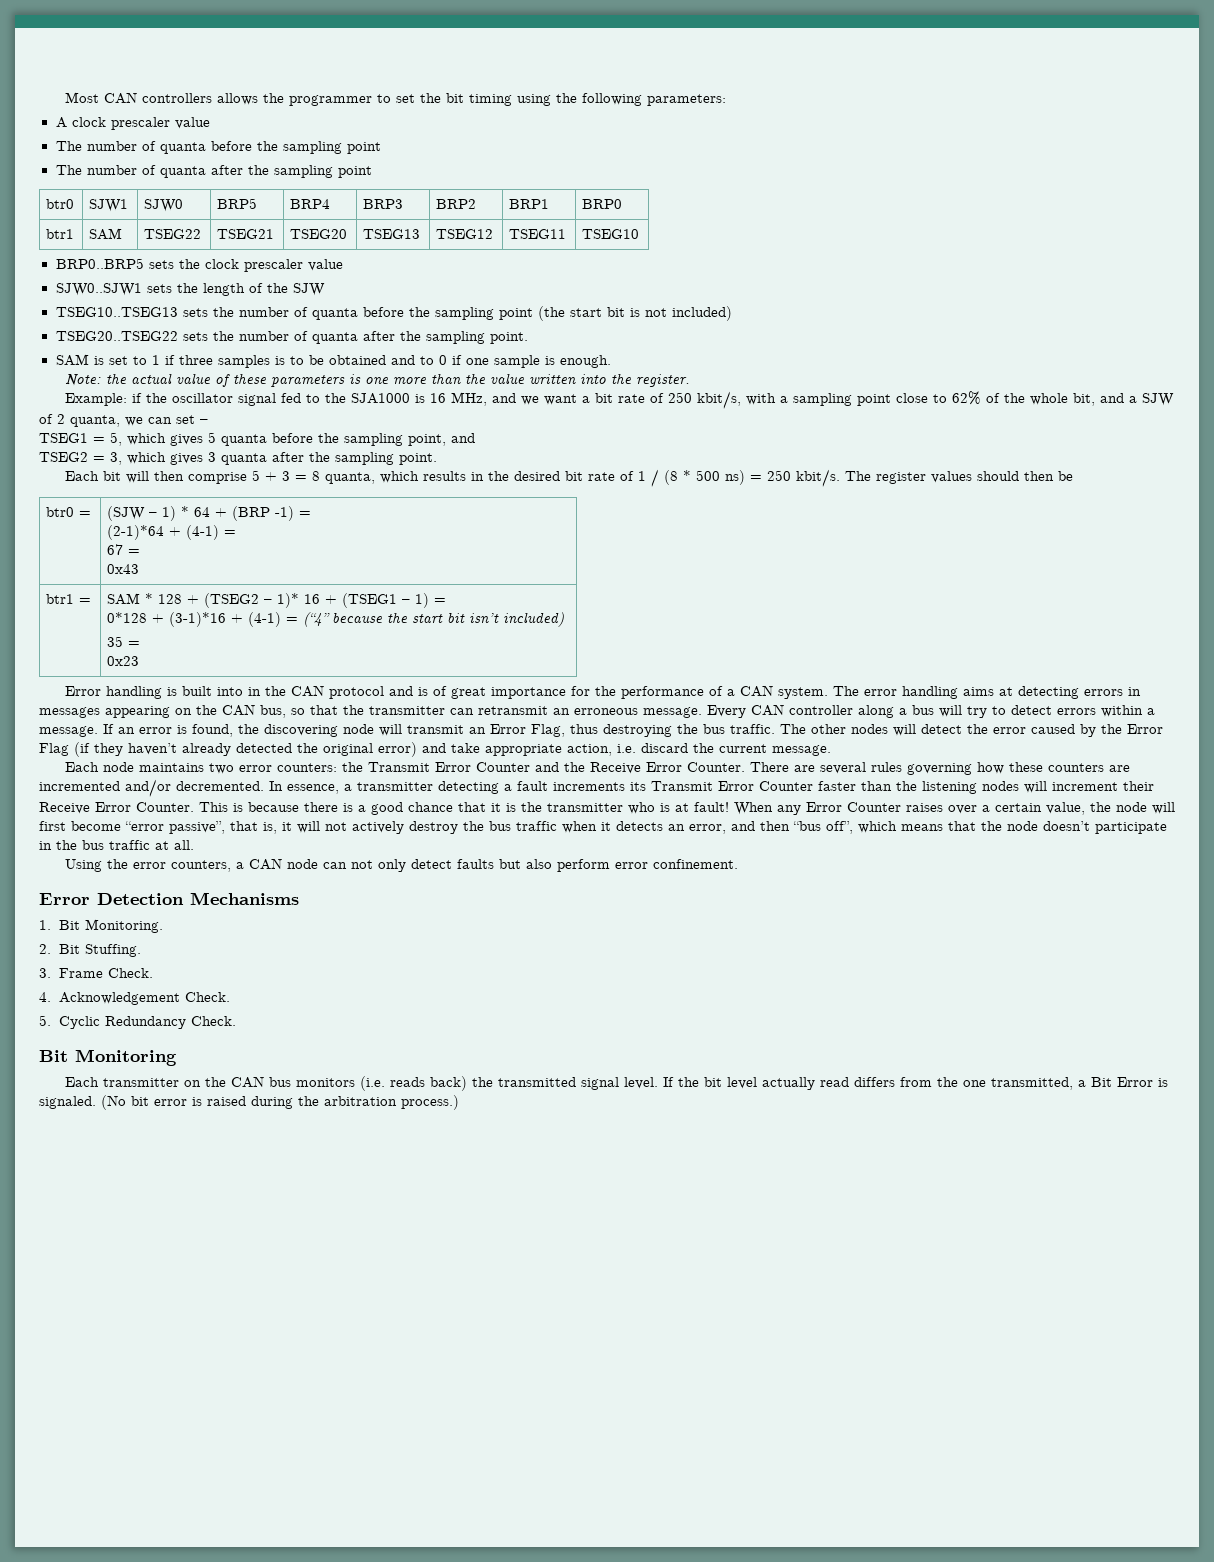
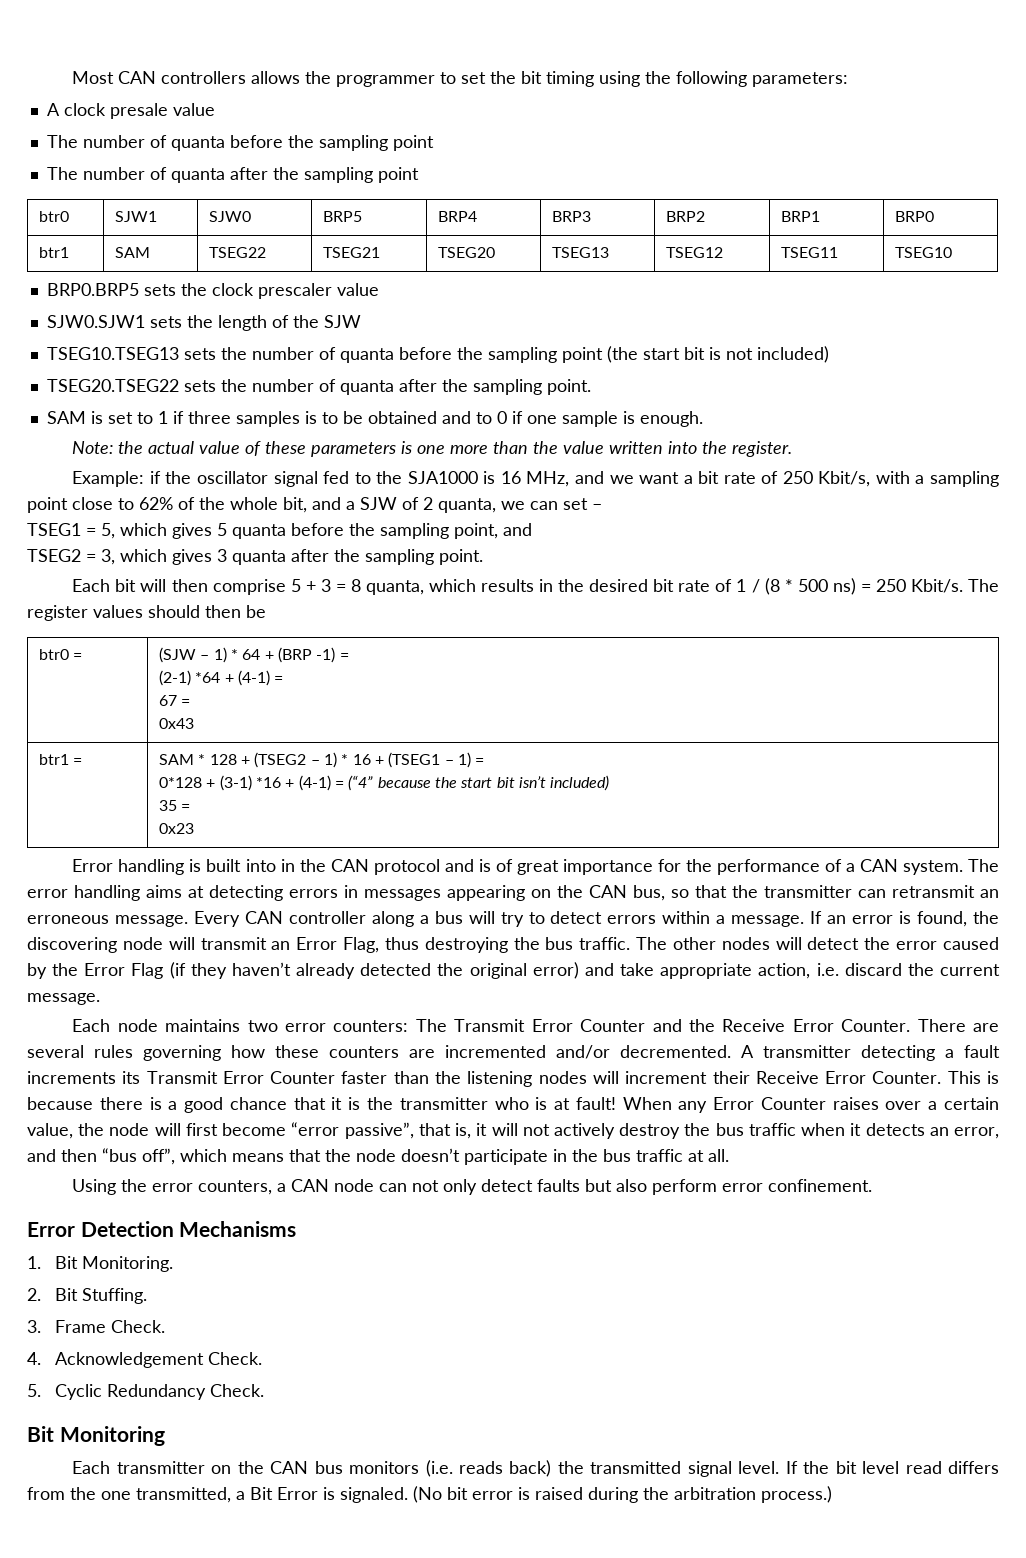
[110,117,170,130] prescaler -> [109,103,168,119] presale
[55,258,144,269] BRP0..BRP5 -> [46,283,139,296] BRP0.BRP5
[55,283,142,296] SJW0..SJW1 -> [46,315,145,328] SJW0.SJW1
[55,307,178,317] TSEG10..TSEG13 -> [46,347,179,360] TSEG10.TSEG13
[55,331,178,341] TSEG20..TSEG22 -> [46,379,179,392] TSEG20.TSEG22
[696,391,741,409] kbit/s, -> [818,471,871,487] Kbit/s,
[795,469,840,487] kbit/s. -> [910,579,963,593] Kbit/s.
[107,525,165,540] (2-1)*64 -> [159,670,221,686] (2-1) *64
[277,593,300,608] 1)* -> [323,752,349,768] 1) *
[169,612,227,627] (3-1)*16 -> [219,775,281,791] (3-1) *16
[341,762,363,772] the -> [415,1019,447,1032] The
[269,781,352,794] In essence, a -> [741,1045,754,1058] A
[761,1077,815,1090] actually -> (900, 1467) none

